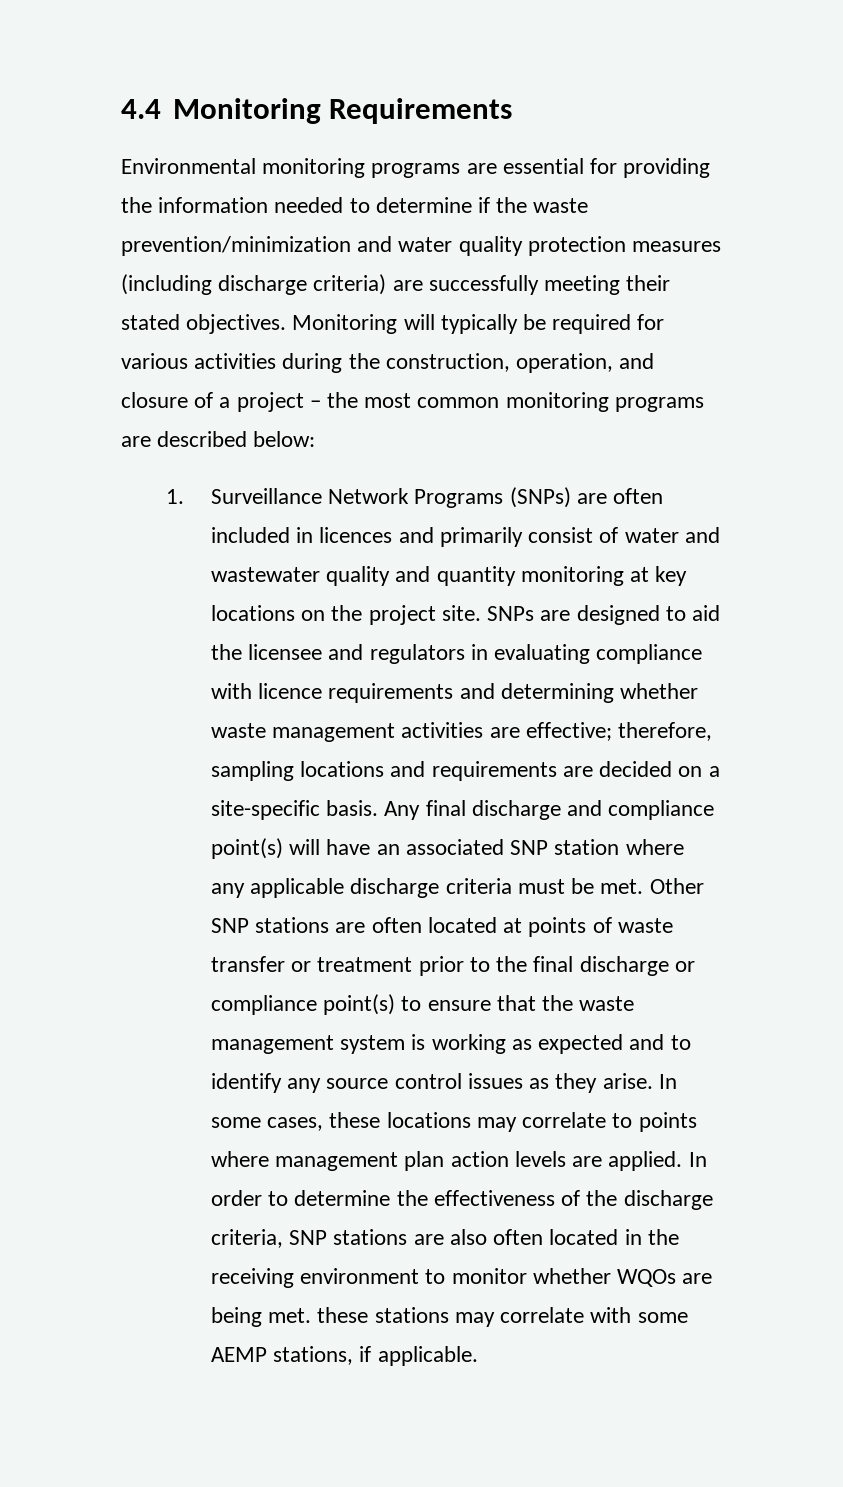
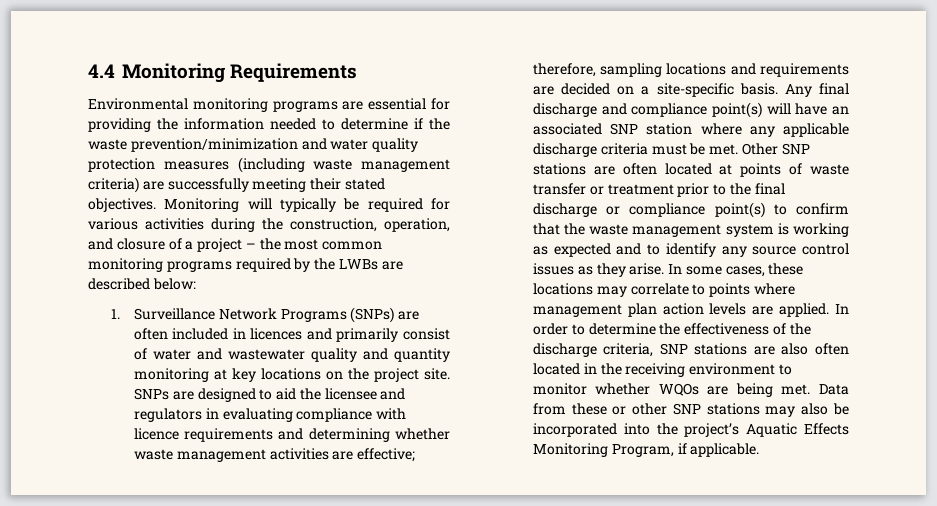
[218,275,308,295] discharge -> [313,159,450,172] waste management
(704, 404) none -> [235,258,378,272] required by the LWBs
[427,1000,491,1011] ensure -> [796,203,850,215] confirm
[317,1307,688,1327] [211,1346,354,1365] these stations may correlate with some AEMP stations, -> [819,384,849,395] [532,403,849,417] [532,423,849,437] [532,443,674,457] Data from these or other SNP stations may also be incorporated into the project’s Aquatic Effects Monitoring Program,

